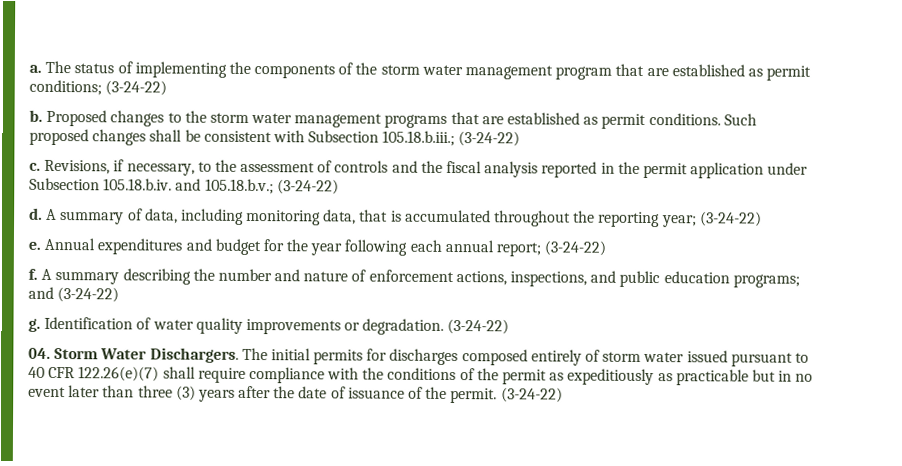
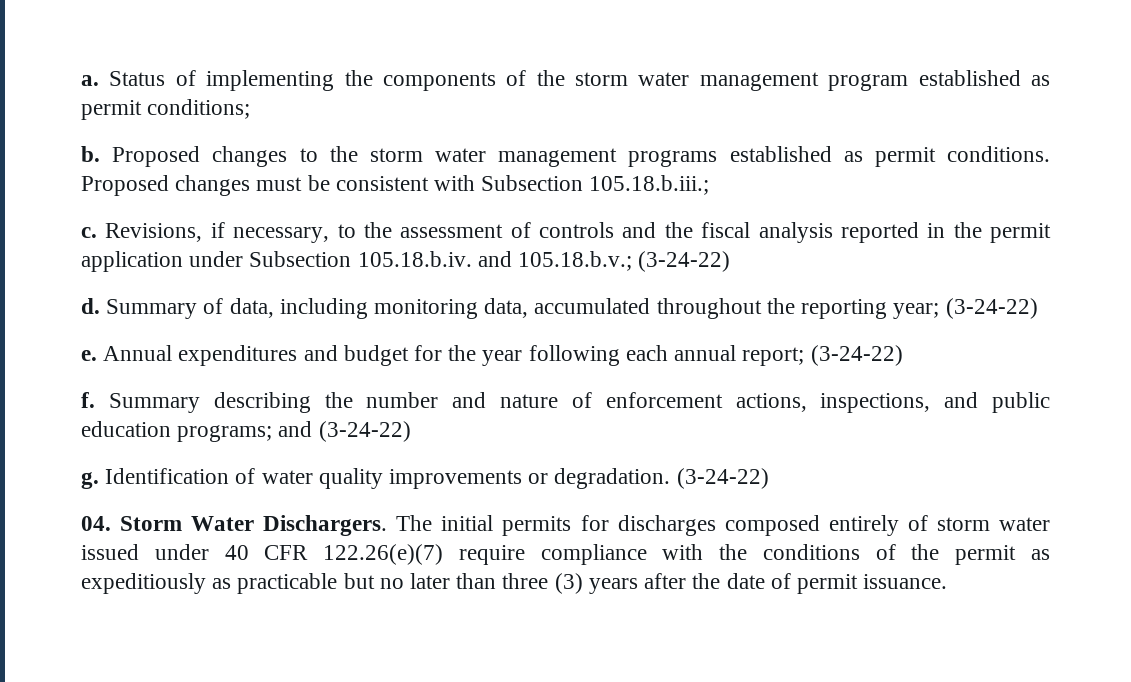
[45,60,115,74] The status -> [109,71,166,86] Status
[615,63,669,77] that are -> (909, 82) none
[105,80,168,96] (3-24-22) -> (251, 109) none
[450,111,504,125] that are -> (718, 158) none
[723,113,757,126] [29,128,183,146] Such proposed changes shall -> [81,175,303,196] Proposed changes must
[458,131,521,147] (3-24-22) -> (710, 185) none
[46,208,125,225] A summary -> [106,299,198,319] Summary
[359,209,402,222] that is -> (529, 308) none
[41,268,120,285] A summary -> [108,393,200,413] Summary
[730,352,809,367] pursuant to -> [154,544,209,560] under
[162,366,196,379] shall -> (444, 554) none
[778,370,814,382] [28,386,66,398] in no event -> [379,578,404,589] no
[347,386,563,404] issuance of the permit. (3-24-22) -> [796,574,948,594] permit issuance.

